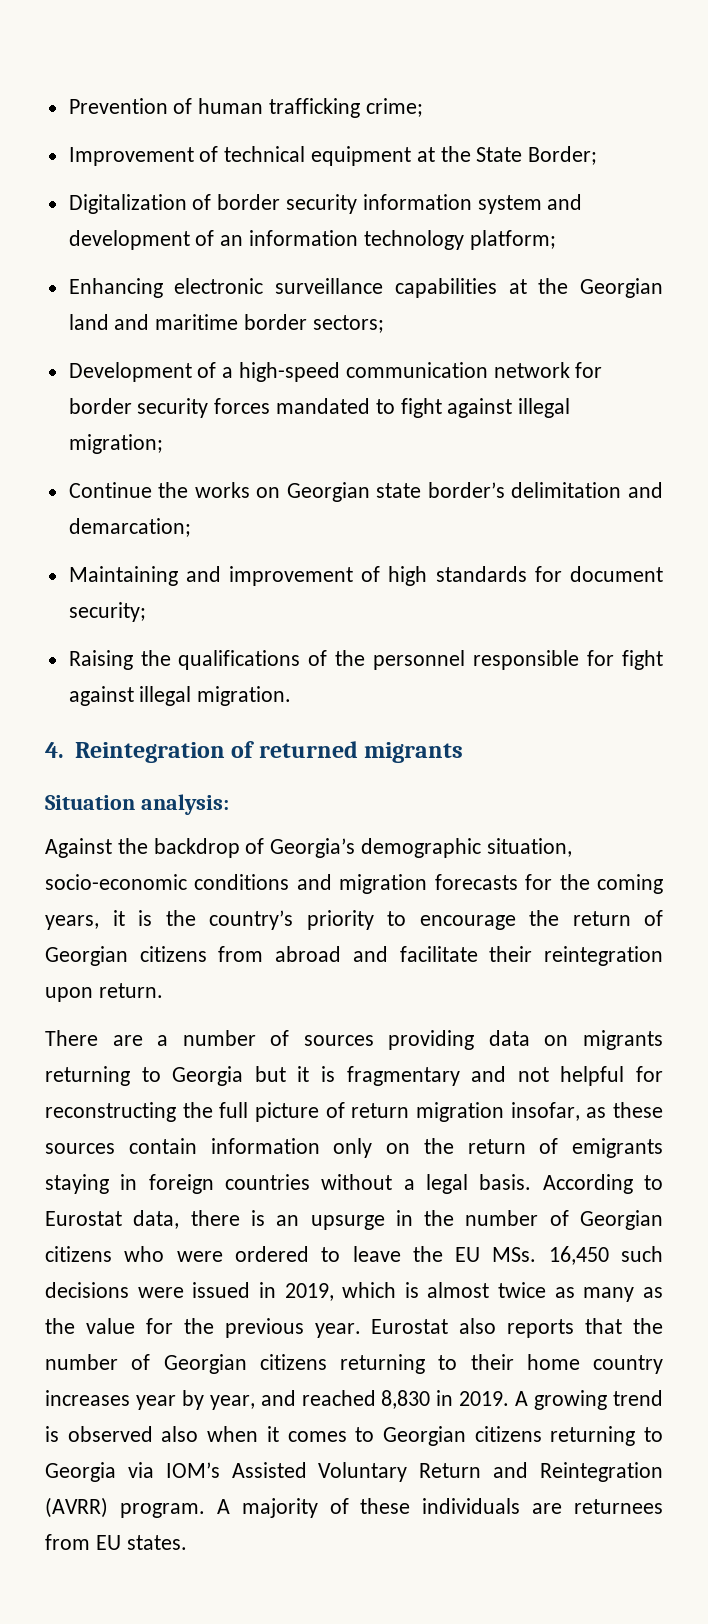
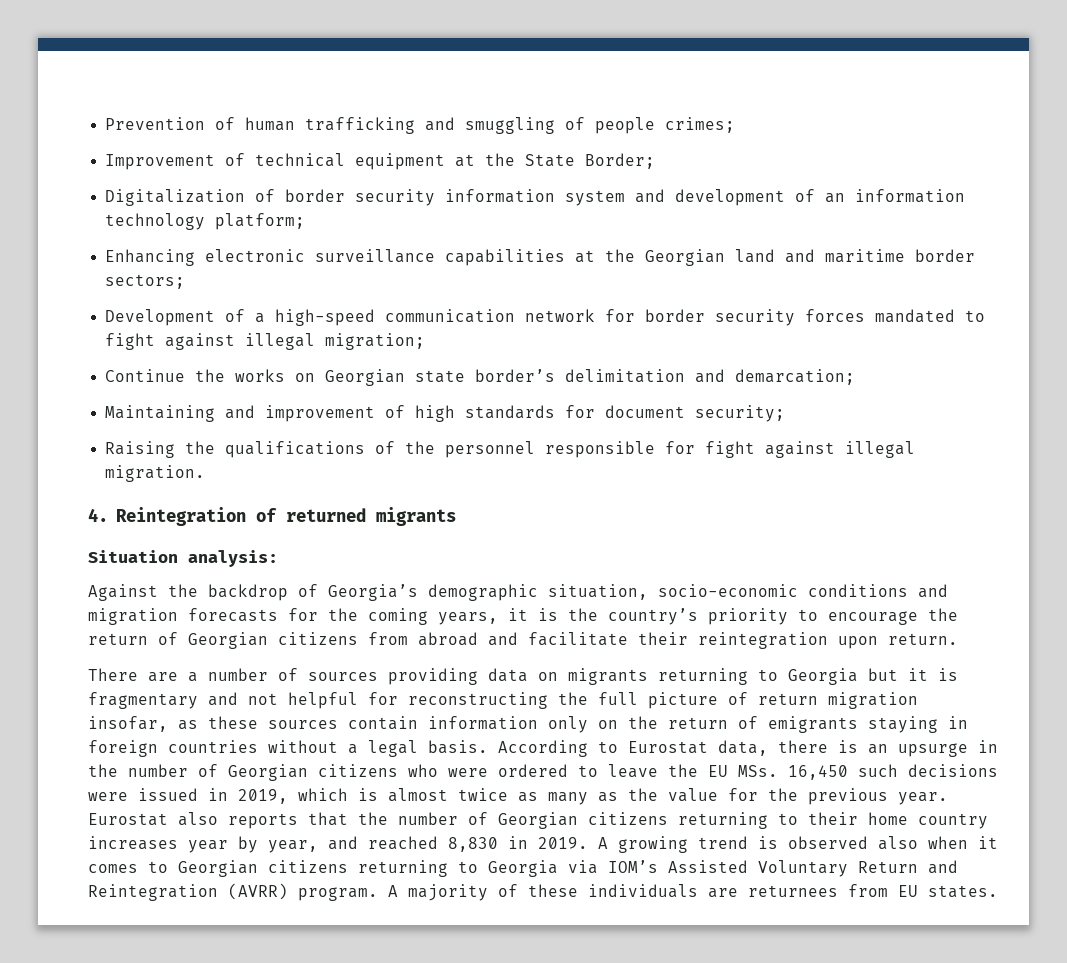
[365,98,423,117] crime; -> [425,117,736,134] and smuggling of people crimes;

